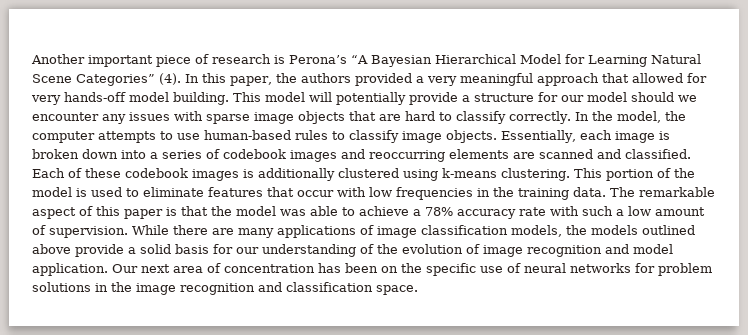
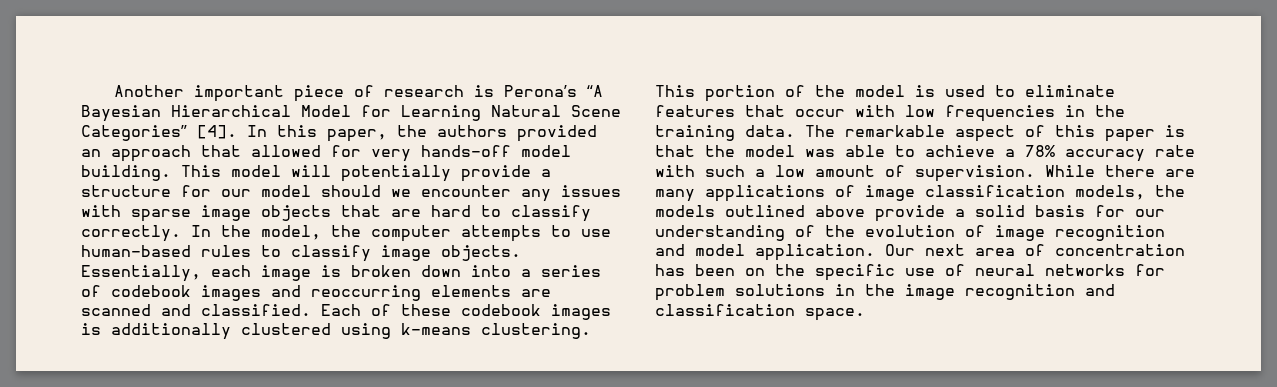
[159,73,181,85] (4). -> [197,125,237,139] [4].
[415,73,533,86] a very meaningful -> [81,149,101,157] an

